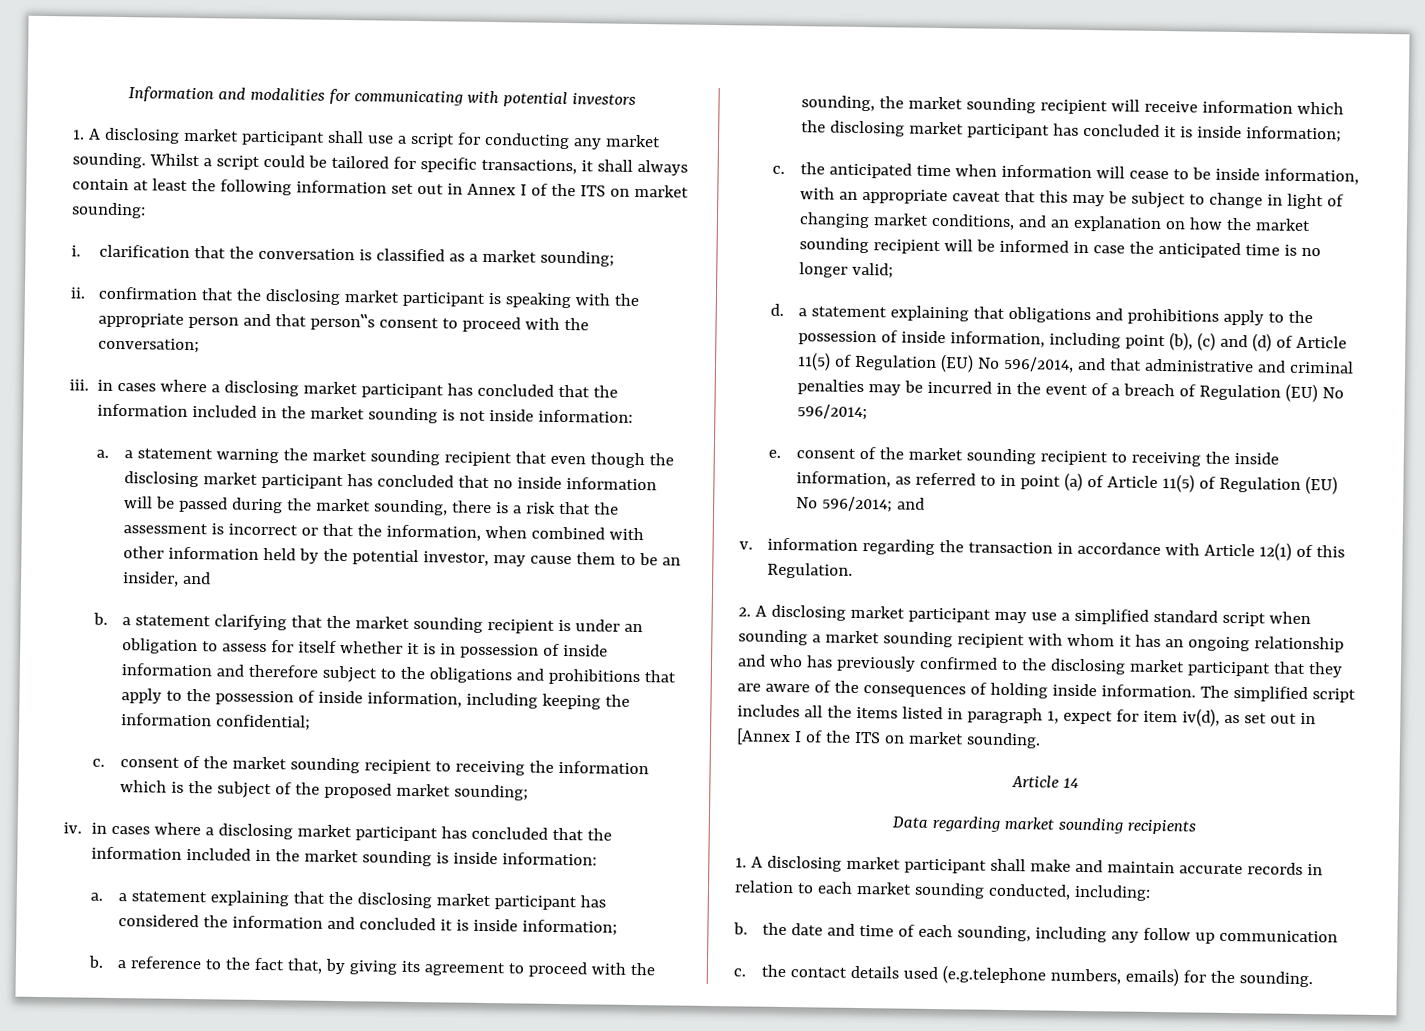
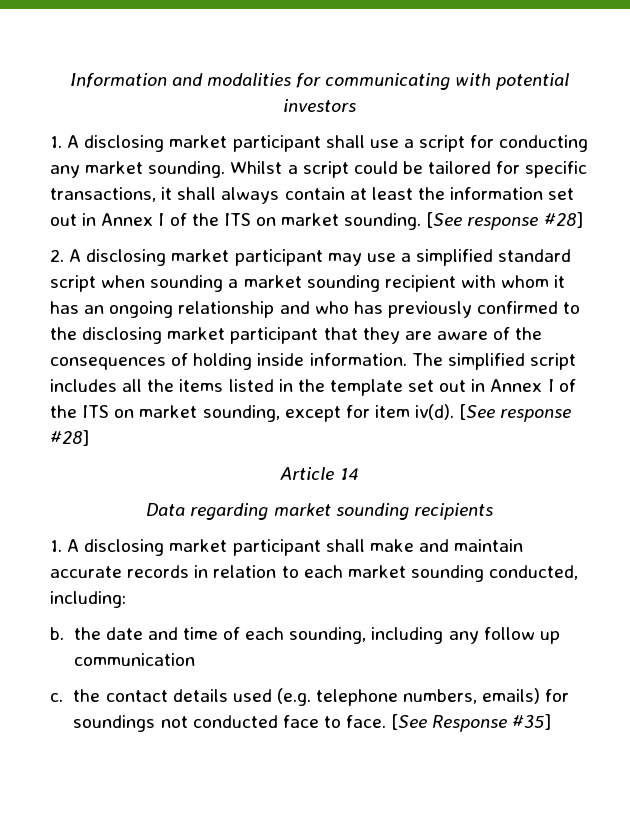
[219,179,292,196] following -> (445, 193) none
[71,202,146,219] [71,244,616,267] [70,286,640,309] [98,312,590,333] [98,337,201,354] [69,379,619,399] [97,403,634,424] [96,448,675,469] [124,471,658,491] [124,496,620,516] [123,523,645,541] [123,546,682,567] [122,571,212,587] [93,612,644,634] [122,638,609,659] [121,663,677,686] [121,688,631,710] [121,713,312,731] [92,755,650,776] [120,780,530,801] [63,822,613,842] [91,846,598,867] [90,890,607,911] [118,914,619,936] [88,955,656,978] [801,95,1345,115] [801,120,1343,143] [772,162,1360,185] [800,187,1345,210] [799,212,1312,233] [799,237,1322,259] [799,262,895,279] [770,303,1314,326] [798,330,1348,352] [797,352,1355,374] [797,379,1345,403] [797,404,869,421] [768,446,1280,467] [796,471,1339,495] [796,496,926,513] [739,537,1346,561] [767,562,854,579] sounding: // i. clarification that the conversation is classified as a market sounding; // ii. confirmation that the disclosing market participant is speaking with the appropriate person and that person‟s consent to proceed with the conversation; // iii. in cases where a disclosing market participant has concluded that the information included in the market sounding is not inside information: // a. a statement warning the market sounding recipient that even though the disclosing market participant has concluded that no inside information will be passed during the market sounding, there is a risk that the assessment is incorrect or that the information, when combined with other information held by the potential investor, may cause them to be an insider, and // b. a statement clarifying that the market sounding recipient is under an obligation to assess for itself whether it is in possession of inside information and therefore subject to the obligations and prohibitions that apply to the possession of inside information, including keeping the information confidential; // c. consent of the market sounding recipient to receiving the information which is the subject of the proposed market sounding; // iv. in cases where a disclosing market participant has concluded that the information included in the market sounding is inside information: // a. a statement explaining that the disclosing market participant has considered the information and concluded it is inside information; // b. a reference to the fact that, by giving its agreement to proceed with the sounding, the market sounding recipient will receive information which the disclosing market participant has concluded it is inside information; // c. the anticipated time when information will cease to be inside information, with an appropriate caveat that this may be subject to change in light of changing market conditions, and an explanation on how the market sounding recipient will be informed in case the anticipated time is no longer valid; // d. a statement explaining that obligations and prohibitions apply to the possession of inside information, including point (b), (c) and (d) of Article 11(5) of Regulation (EU) No 596/2014, and that administrative and criminal penalties may be incurred in the event of a breach of Regulation (EU) No 596/2014; // e. consent of the market sounding recipient to receiving the inside information, as referred to in point (a) of Article 11(5) of Regulation (EU) No 596/2014; and // v. information regarding the transaction in accordance with Article 12(1) of this Regulation. -> [344,212,583,230] sounding. [See response #28]
[966,707,1316,727] [736,728,1041,749] paragraph 1, expect for item iv(d), as set out in [Annex I of the ITS on market sounding. -> [297,379,576,396] [50,404,572,422] [50,430,89,446] the template set out in Annex I of the ITS on market sounding, except for item iv(d). [See response #28]
[942,965,1047,985] (e.g.telephone -> [276,688,399,706] (e.g. telephone
[1210,970,1314,988] the sounding. -> [73,714,552,732] soundings not conducted face to face. [See Response #35]

